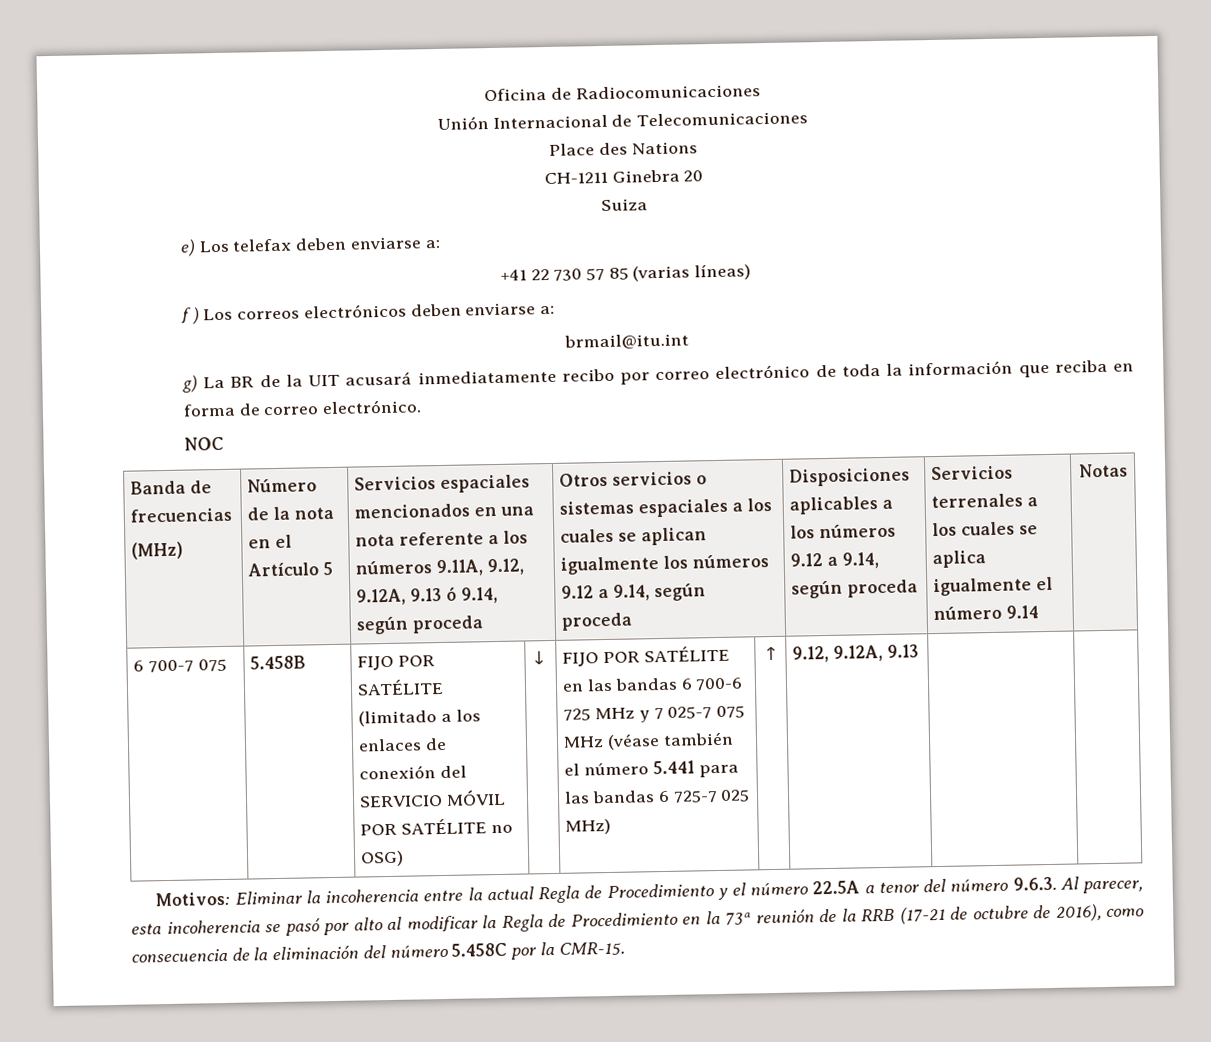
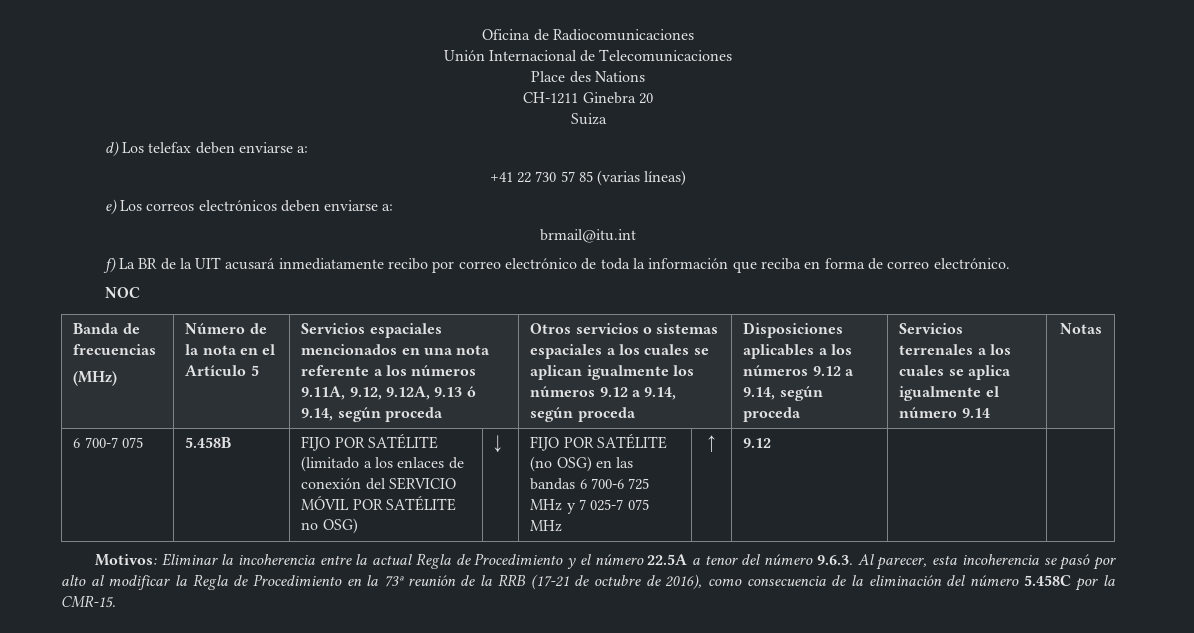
[179,239,196,257] e) -> [104,141,119,157] d)
[180,307,200,325] f ) -> [104,199,117,215] e)
[181,375,198,393] g) -> [102,257,116,273] f)
(730, 654) none -> [530,456,592,472] (no OSG)
[607,731,734,750] [564,760,739,778] [564,789,751,804] [565,818,612,835] [762,646,779,661] [792,644,919,663] (véase también el número 5.441 para las bandas 6 725-7 025 MHz) | ↑ | 9.12, 9.12A, 9.13 -> [708,435,715,452] [743,438,772,448] | ↑ | 9.12

